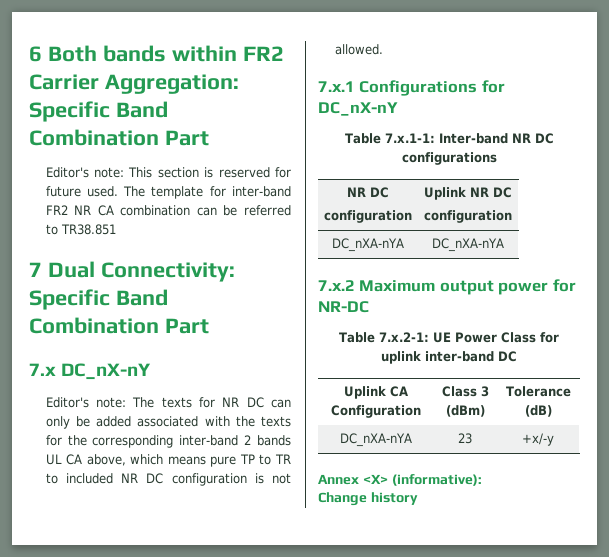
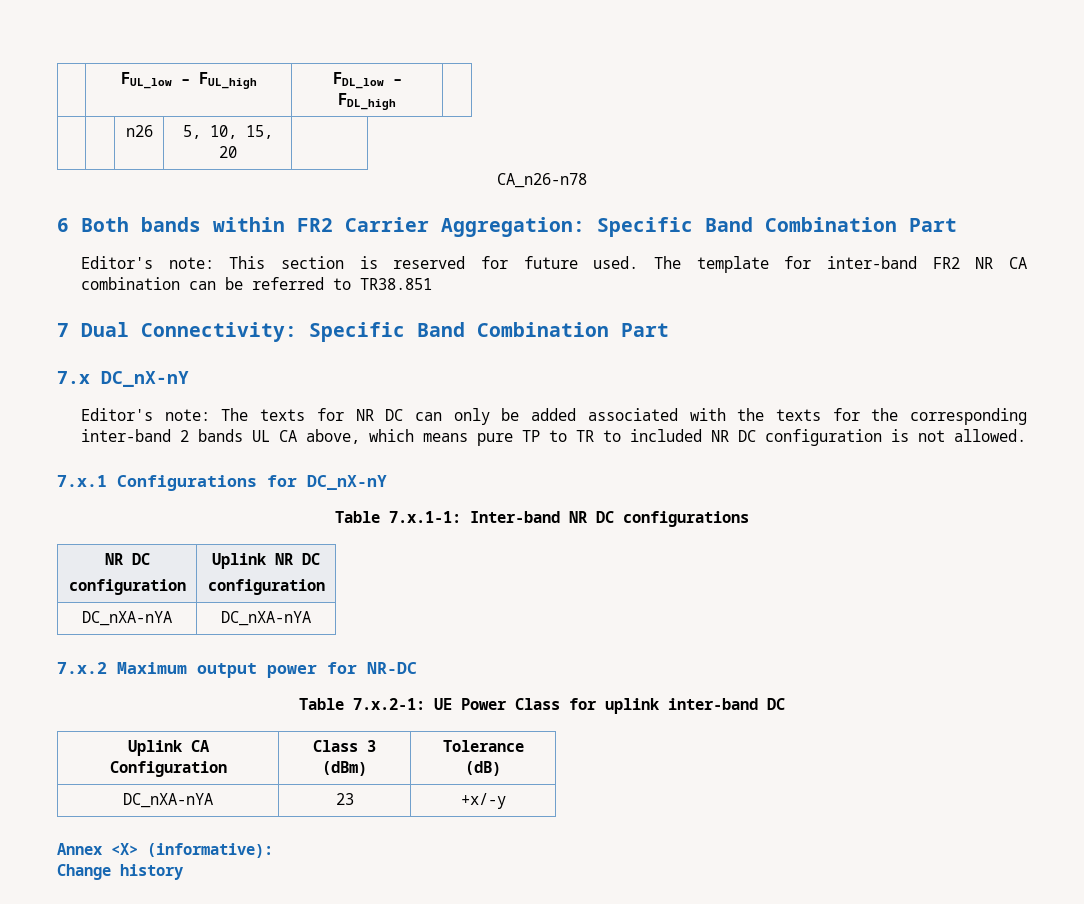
(29, 54) none -> [120,72,257,89] [332,72,402,89] [338,93,396,110] [125,125,153,137] [182,125,273,139] [218,146,237,158] [497,173,587,188] | FUL_low – FUL_high | FDL_low – FDL_high | // | | n26 | 5, 10, 15, 20 | // CA_n26-n78 //

